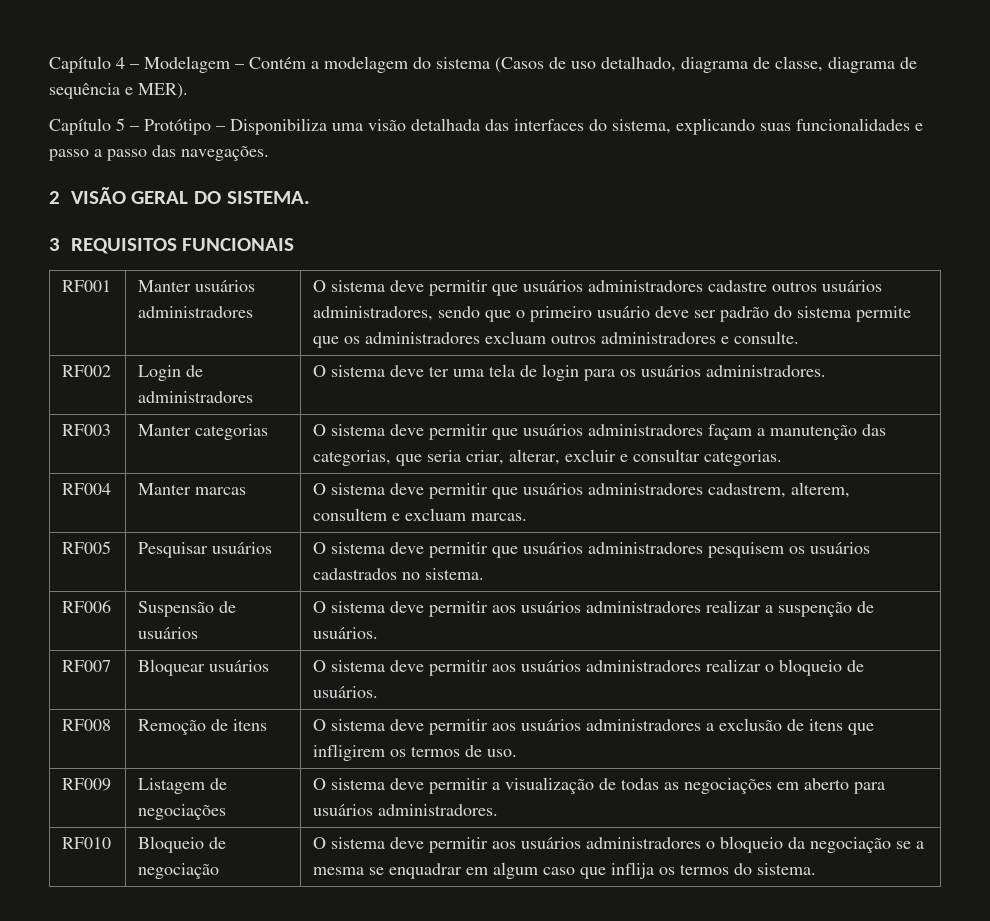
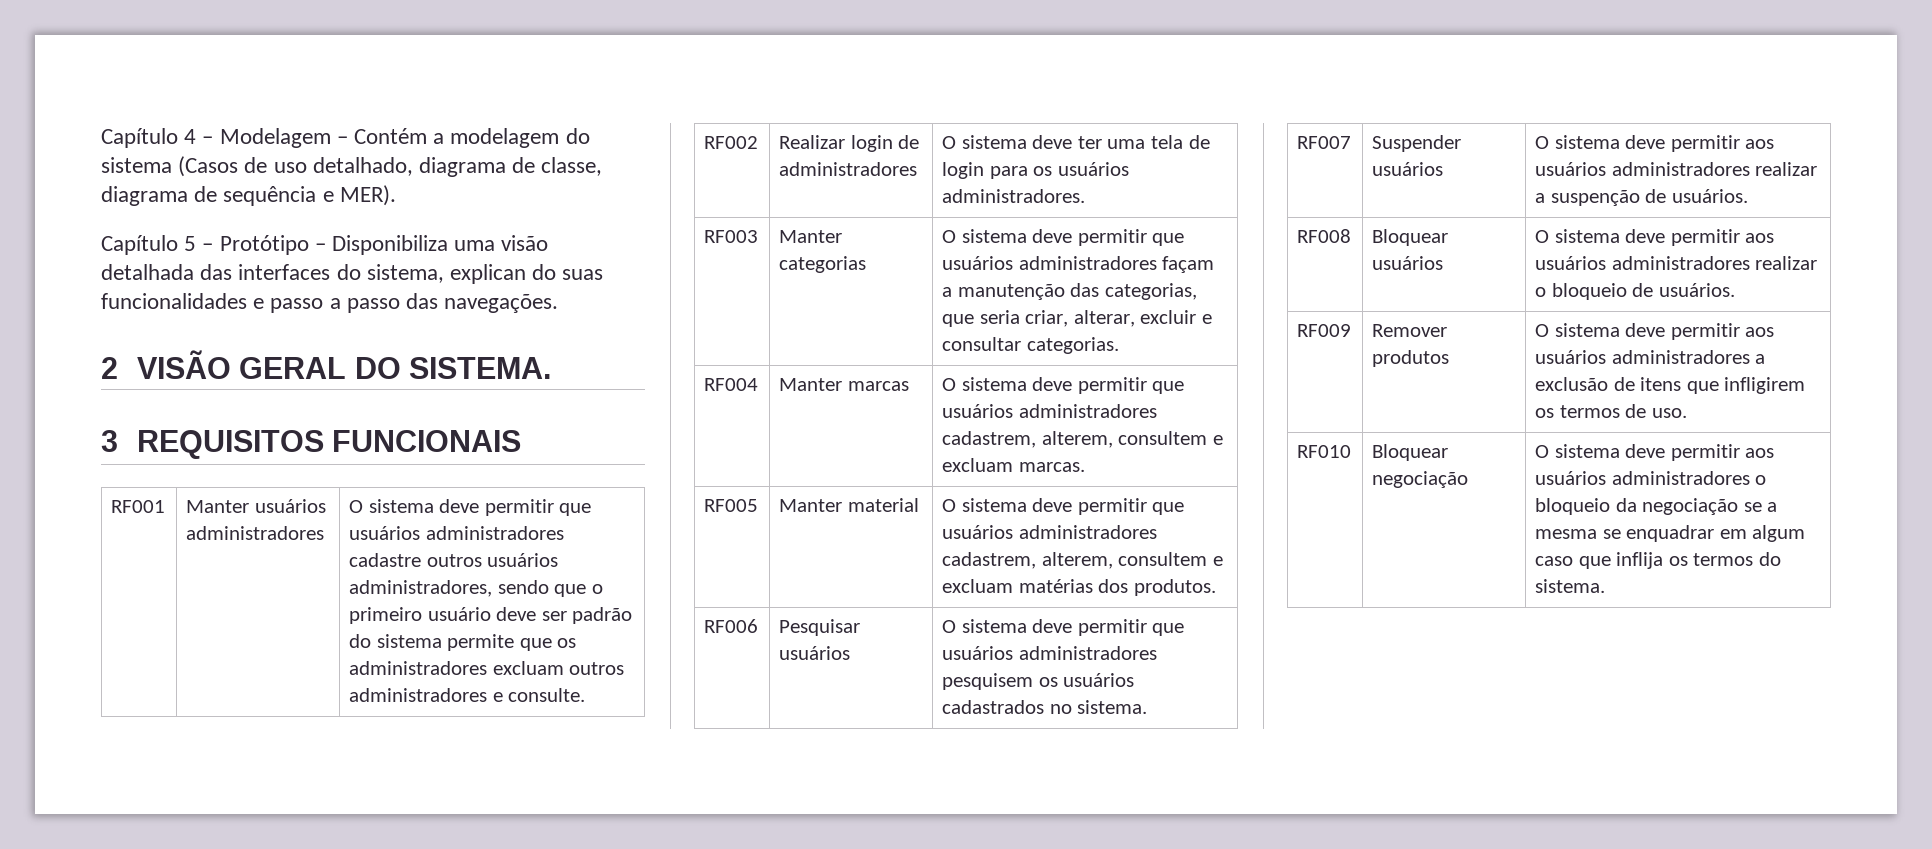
[676,118,755,135] explicando -> [450,264,557,284] explican do
[138,365,182,381] Login -> [779,135,893,152] Realizar login
(112, 547) none -> [779,498,919,512] [942,498,1185,515] [942,525,1157,539] [942,552,1223,569] [942,579,1216,596] [704,619,759,633] | Manter material | O sistema deve permitir que usuários administradores cadastrem, alterem, consultem e excluam matérias dos produtos. // RF006
[62,600,112,613] [138,601,237,617] RF006 | Suspensão de -> [1297,136,1352,149] [1372,135,1462,152] RF007 | Suspender
[62,660,112,672] RF007 -> [1297,229,1352,243] RF008
[62,719,112,731] [138,719,268,735] RF008 | Remoção de itens -> [1297,324,1352,337] [1372,324,1448,337] [1372,350,1450,367] RF009 | Remover produtos
[62,778,112,791] [138,778,228,794] [138,804,227,820] [313,777,886,794] [313,804,499,816] // RF009 | Listagem de negociações | O sistema deve permitir a visualização de todas as negociações em aberto para usuários administradores. -> (1687, 413) none
[138,836,227,853] Bloqueio de -> [1372,444,1449,461] Bloquear

